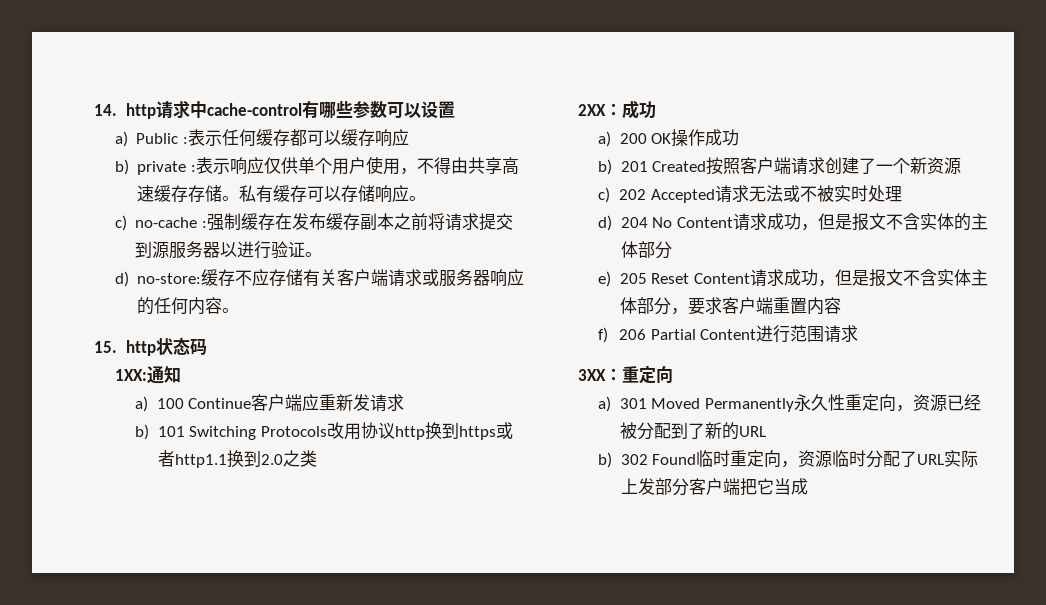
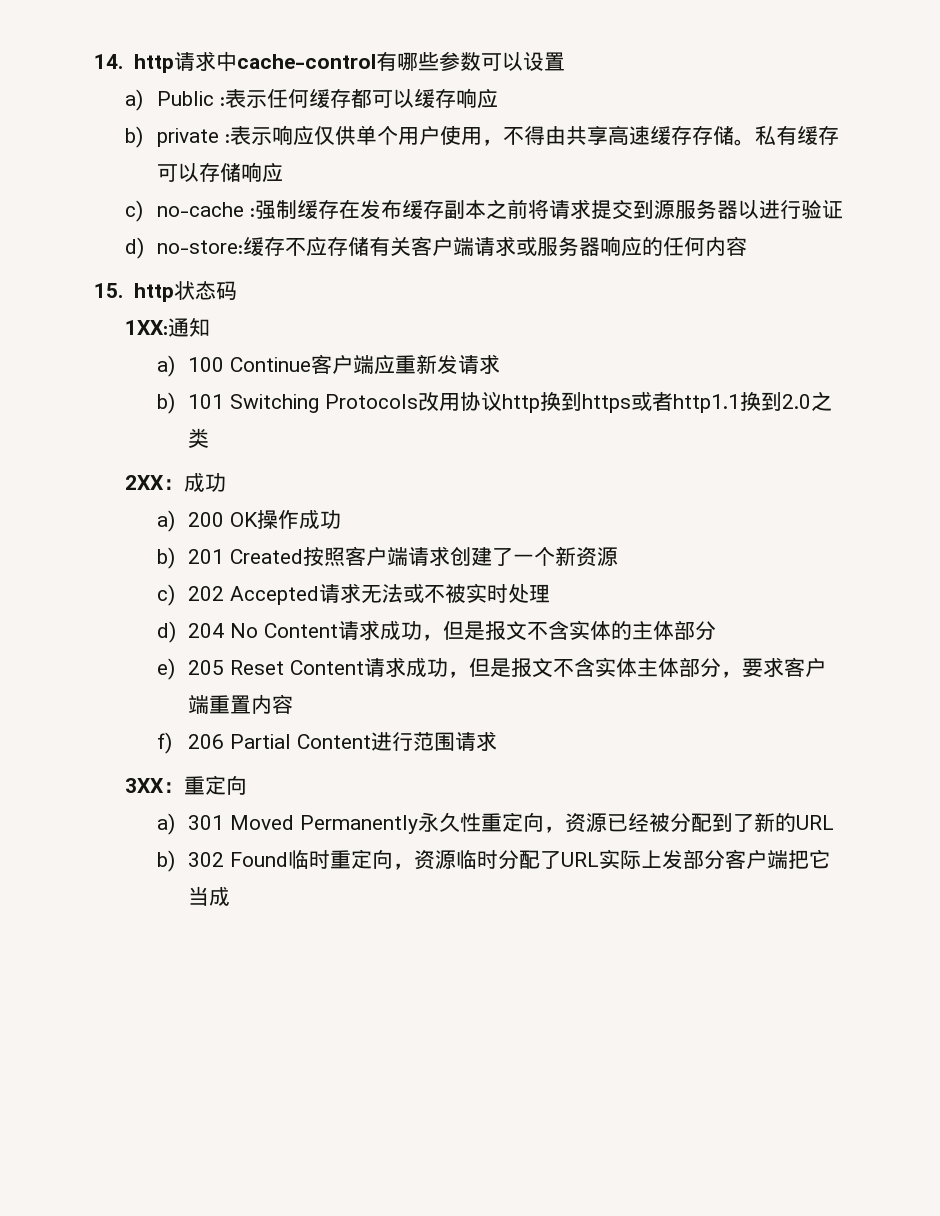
[409,196,427,201] 。 -> (283, 172) none
[305,252,323,257] 。 -> (843, 209) none
[222,308,240,313] 。 -> (747, 246) none

